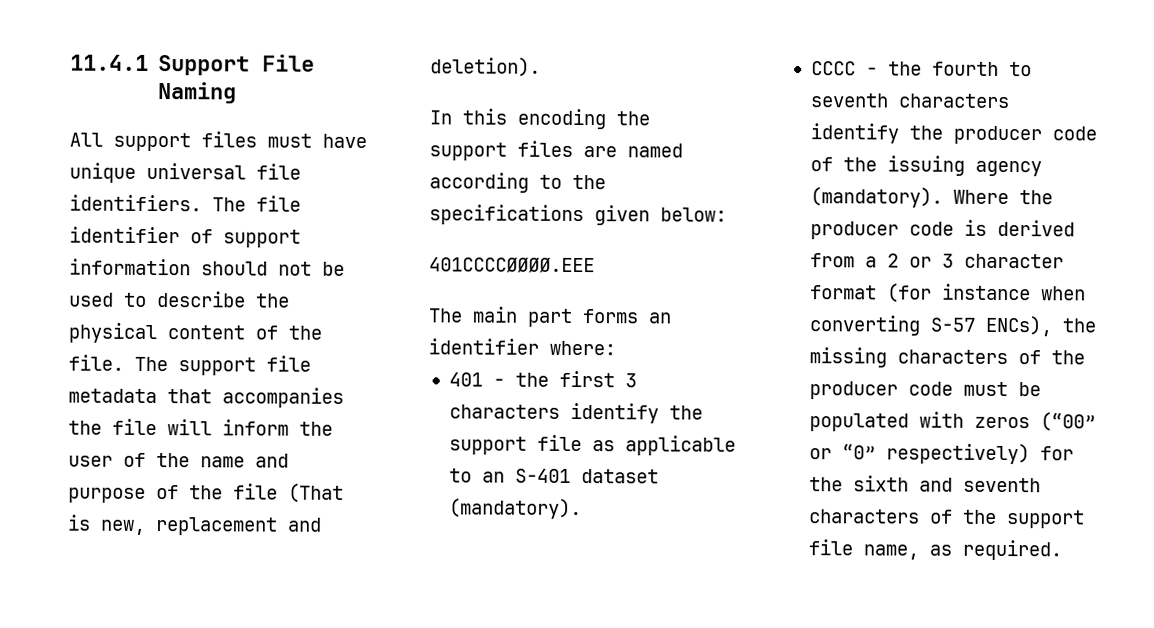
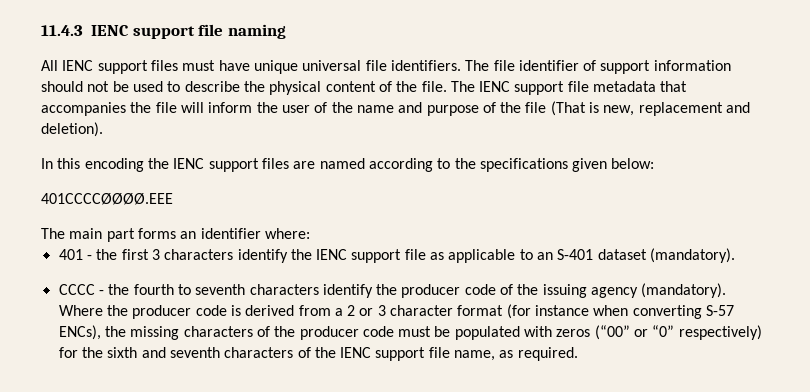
[70,54,315,76] [156,82,237,104] 11.4.1 Support File Naming -> [41,24,286,39] 11.4.3 IENC support file naming
(103, 139) none -> [62,60,94,71] IENC
(168, 364) none -> [479,81,511,92] IENC
(650, 118) none -> [173,158,205,169] IENC
(703, 412) none -> [316,249,348,260] IENC
(997, 516) none -> [340,347,372,358] IENC

